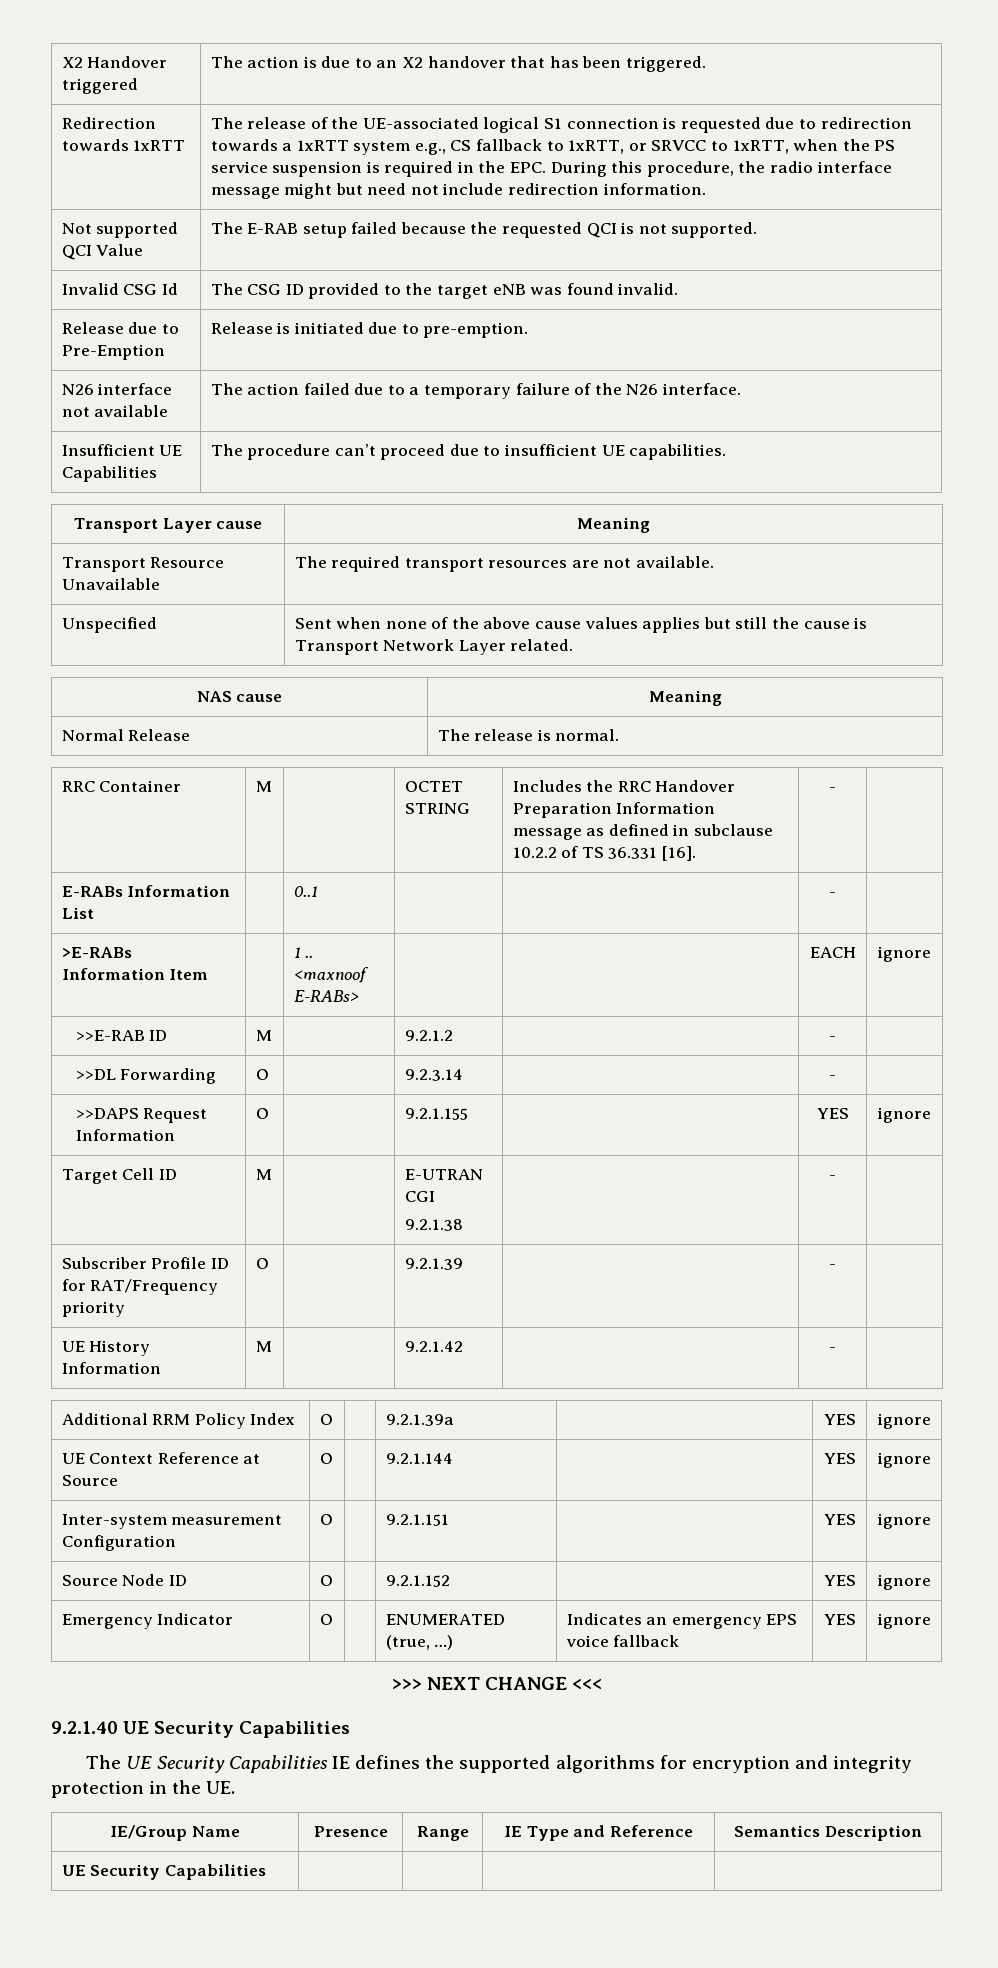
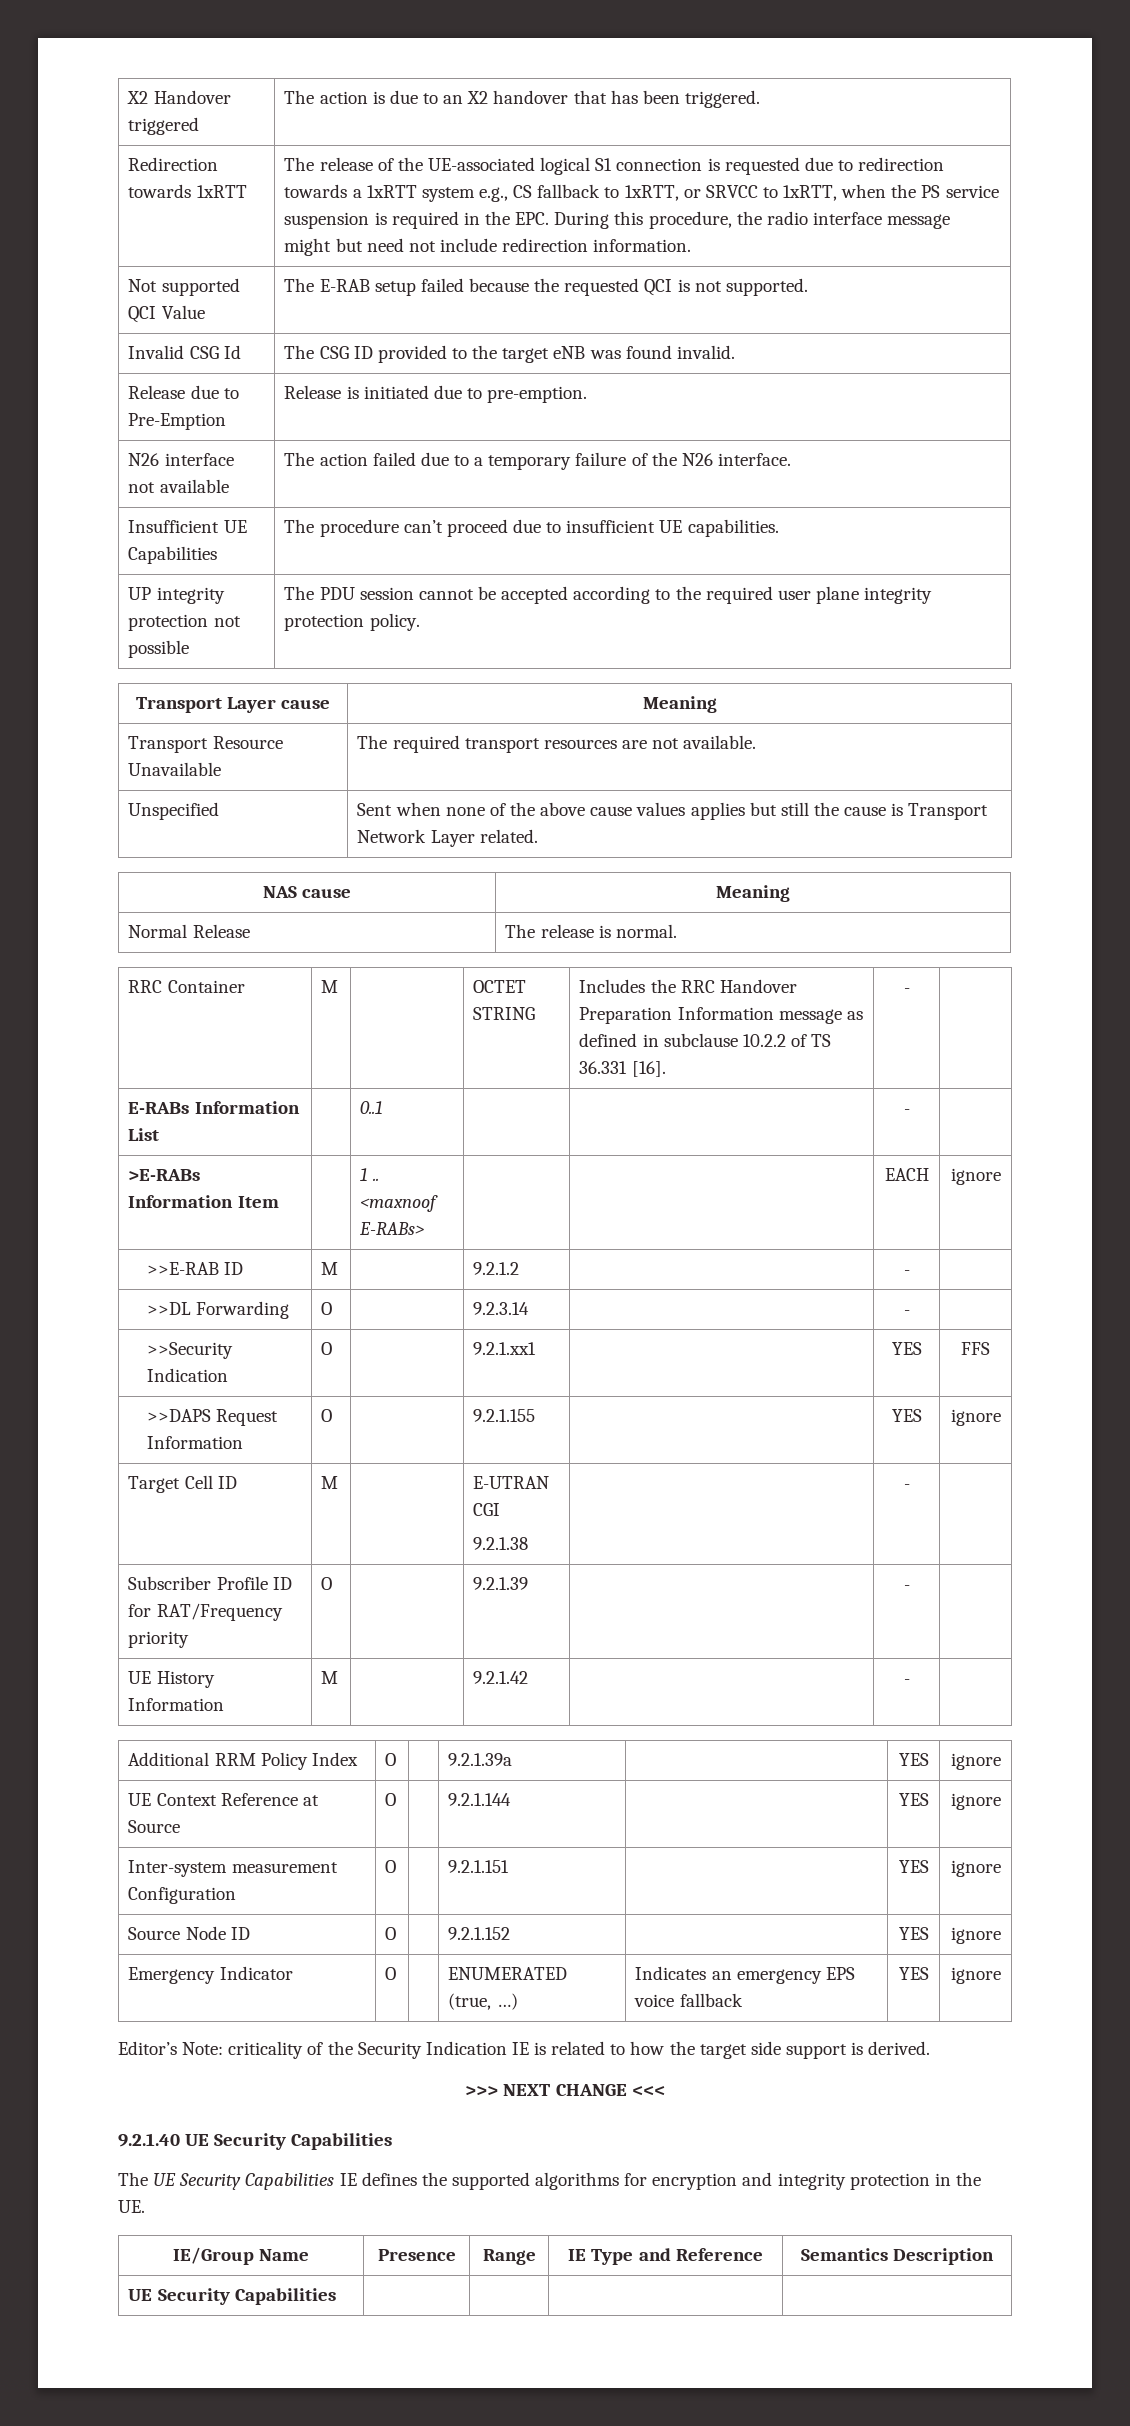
(727, 452) none -> [128,587,225,604] [128,614,241,631] [128,640,190,658] [284,586,933,604] [284,613,420,631] // UP integrity protection not possible | The PDU session cannot be accepted according to the required user plane integrity protection policy.
(836, 1077) none -> [146,1342,233,1359] [146,1368,228,1382] [321,1342,333,1355] [473,1342,537,1355] [891,1342,922,1355] [961,1342,990,1355] // >>Security Indication | O | | 9.2.1.xx1 | | YES | FFS
(931, 1621) none -> [118,2041,931,2059] // Editor’s Note: criticality of the Security Indication IE is related to how the target side support is derived.

